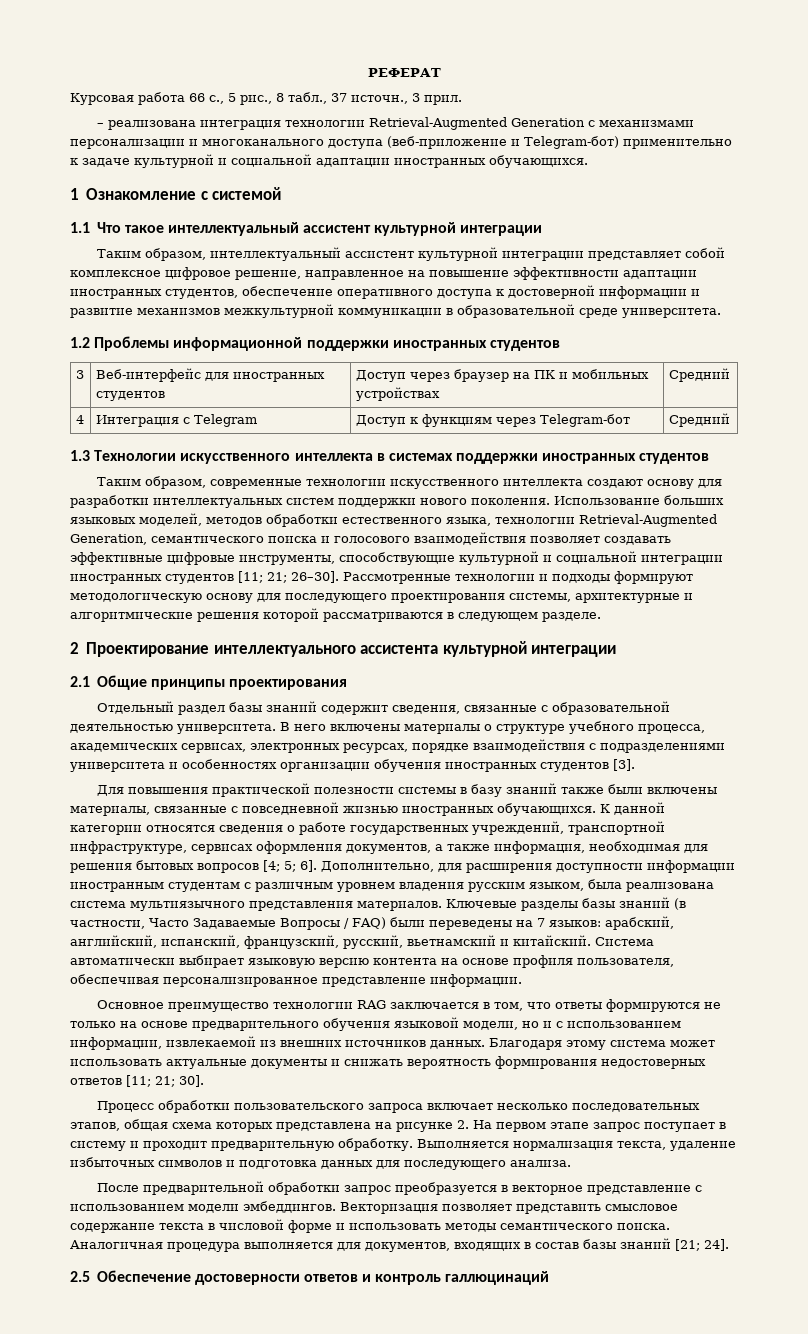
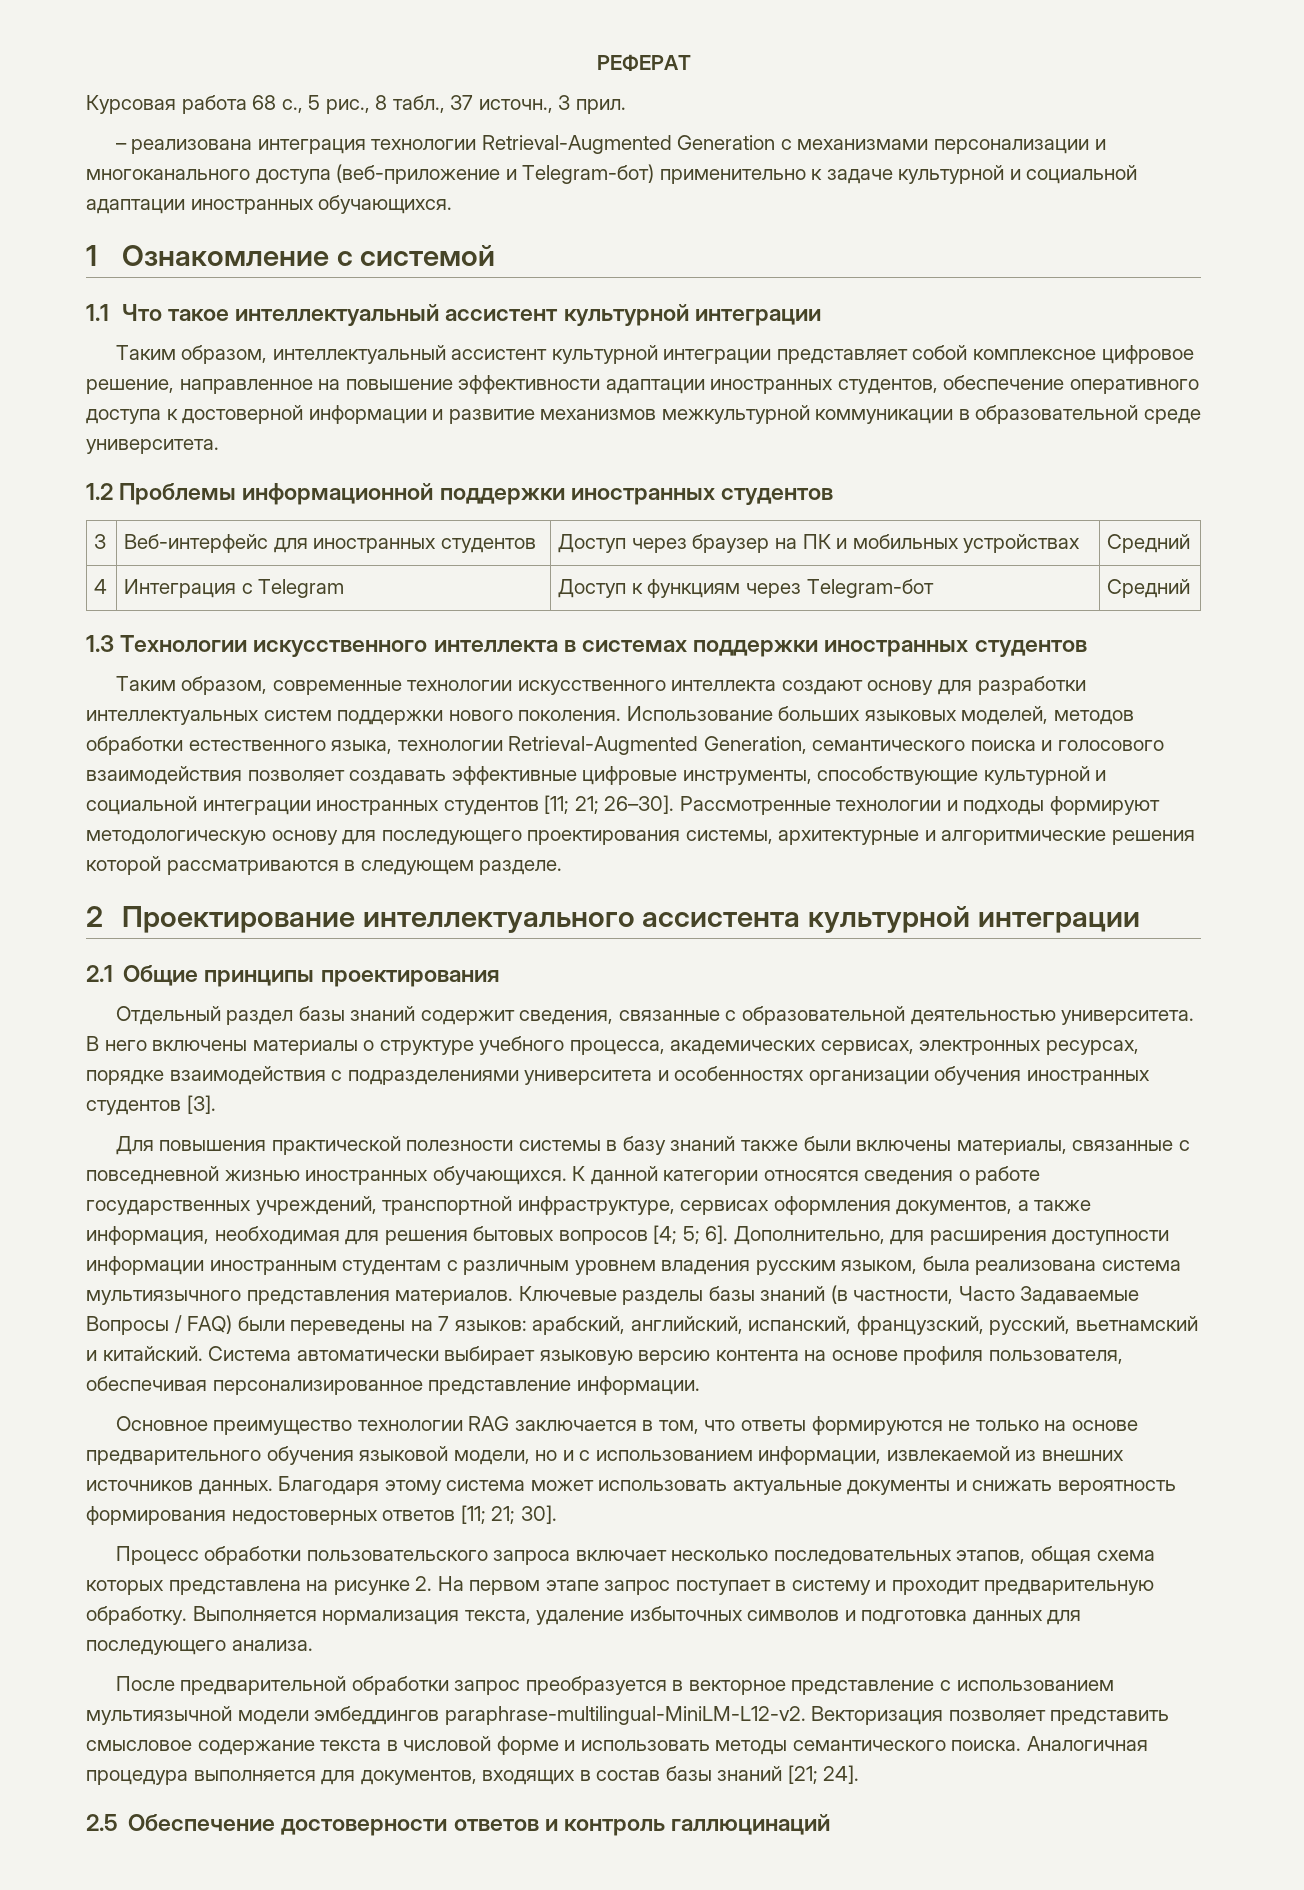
[189,93,205,102] 66 -> [252,95,277,110] 68
[188,1201,336,1213] модели эмбеддингов. -> [86,1706,806,1725] мультиязычной модели эмбеддингов paraphrase-multilingual-MiniLM-L12-v2.

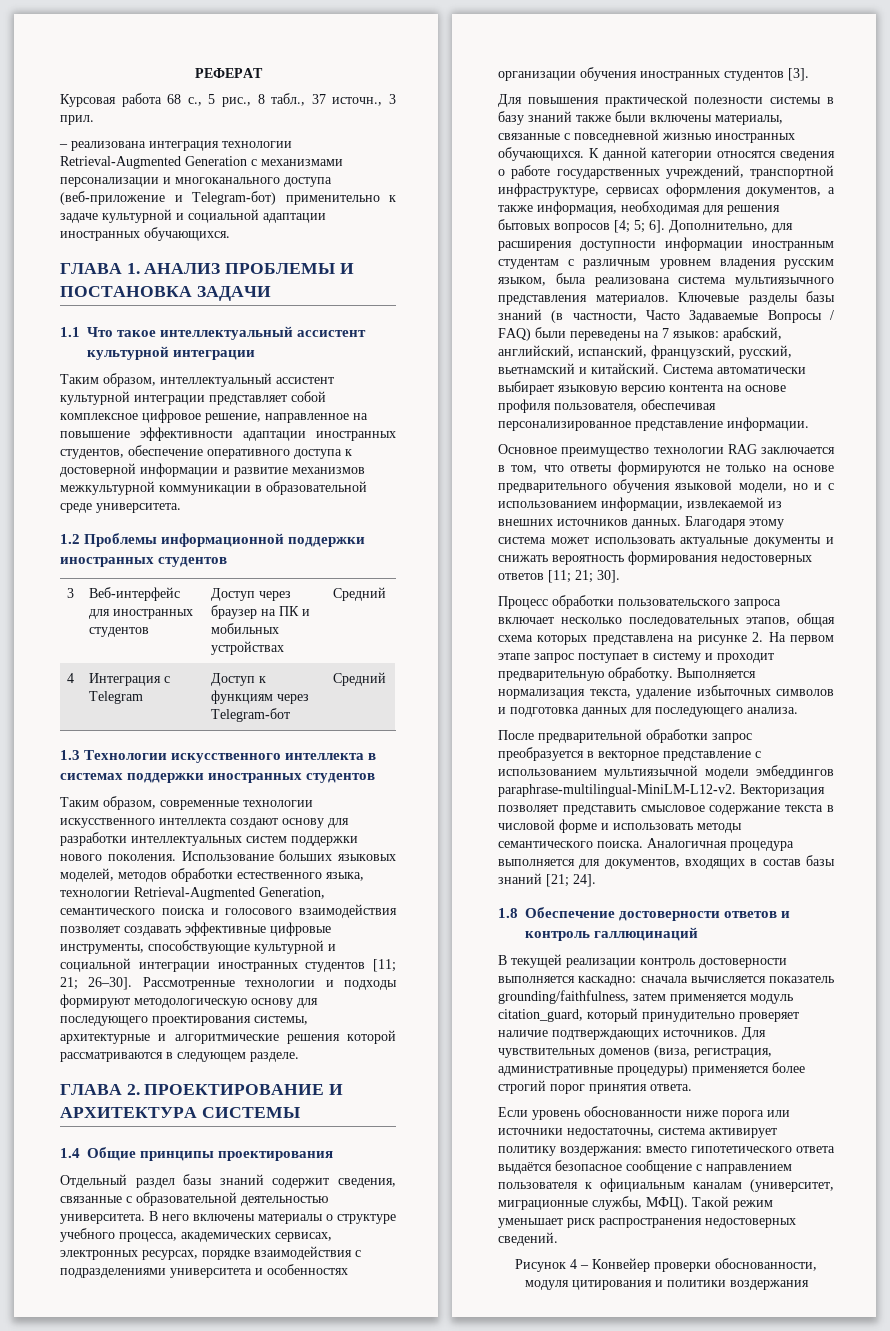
[86,245,496,266] 1 Ознакомление с системой -> [60,263,354,274] [60,286,271,301] ГЛАВА 1. АНАЛИЗ ПРОБЛЕМЫ И ПОСТАНОВКА ЗАДАЧИ
[86,906,1140,933] [86,965,113,982] 2 Проектирование интеллектуального ассистента культурной интеграции // 2.1 -> [60,1084,344,1095] [60,1107,300,1118] [60,1148,80,1158] ГЛАВА 2. ПРОЕКТИРОВАНИЕ И АРХИТЕКТУРА СИСТЕМЫ // 1.4
[86,1814,118,1831] 2.5 -> [498,908,518,918] 1.8
(831, 1824) none -> [498,954,787,968] [498,976,834,986] [498,990,793,1004] [498,1008,799,1022] [498,1027,766,1040] [498,1045,772,1058] [498,1062,805,1076] [498,1080,692,1094] [498,1106,790,1120] [498,1128,777,1138] [498,1146,835,1156] [498,1160,792,1174] [498,1178,834,1192] [498,1196,773,1210] [498,1218,796,1228] [498,1232,558,1246] [515,1258,817,1272] [524,1280,809,1290] // В текущей реализации контроль достоверности выполняется каскадно: сначала вычисляется показатель grounding/faithfulness, затем применяется модуль citation_guard, который принудительно проверяет наличие подтверждающих источников. Для чувствительных доменов (виза, регистрация, административные процедуры) применяется более строгий порог принятия ответа. // Если уровень обоснованности ниже порога или источники недостаточны, система активирует политику воздержания: вместо гипотетического ответа выдаётся безопасное сообщение с направлением пользователя к официальным каналам (университет, миграционные службы, МФЦ). Такой режим уменьшает риск распространения недостоверных сведений. // Рисунок 4 – Конвейер проверки обоснованности, модуля цитирования и политики воздержания

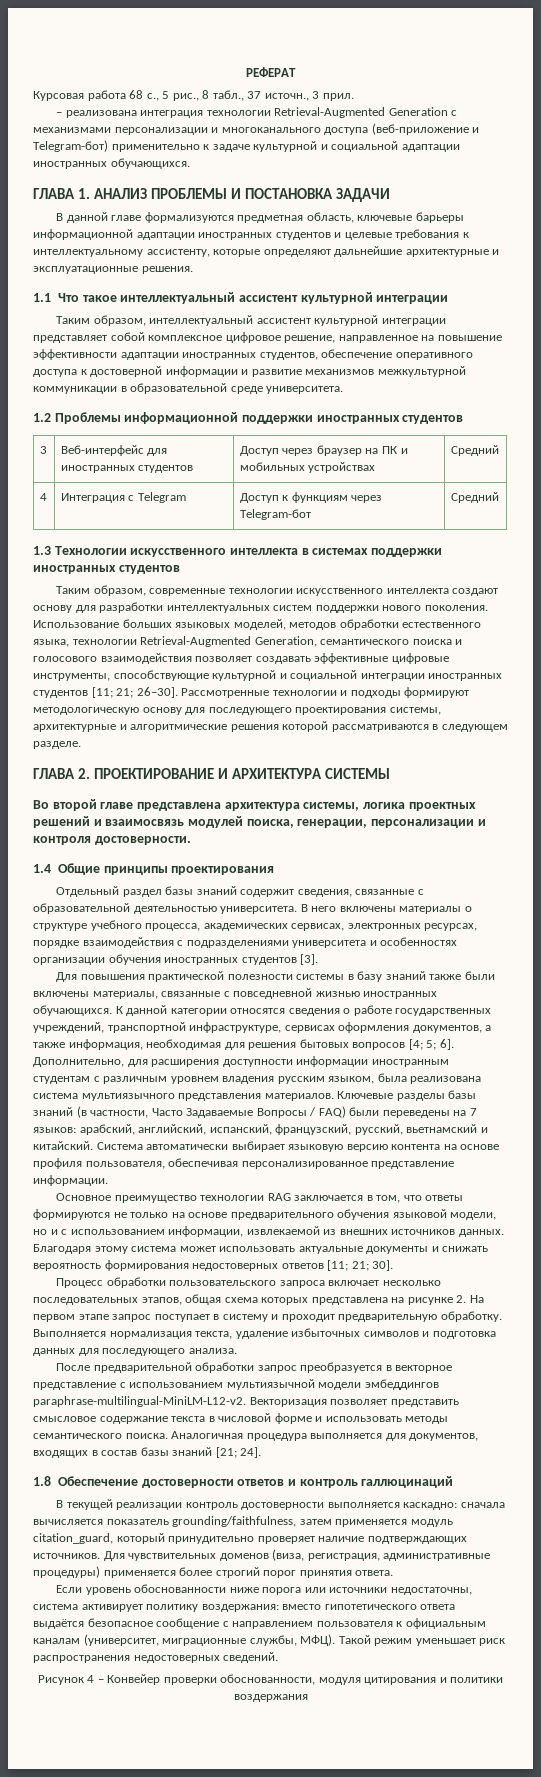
(271, 293) none -> [56,212,464,223] [33,229,469,240] [33,246,500,257] [33,266,193,274] // В данной главе формализуются предметная область, ключевые барьеры информационной адаптации иностранных студентов и целевые требования к интеллектуальному ассистенту, которые определяют дальнейшие архитектурные и эксплуатационные решения.
(300, 1112) none -> [33,799,476,811] [33,816,486,828] [33,836,191,845] // Во второй главе представлена архитектура системы, логика проектных решений и взаимосвязь модулей поиска, генерации, персонализации и контроля достоверности.

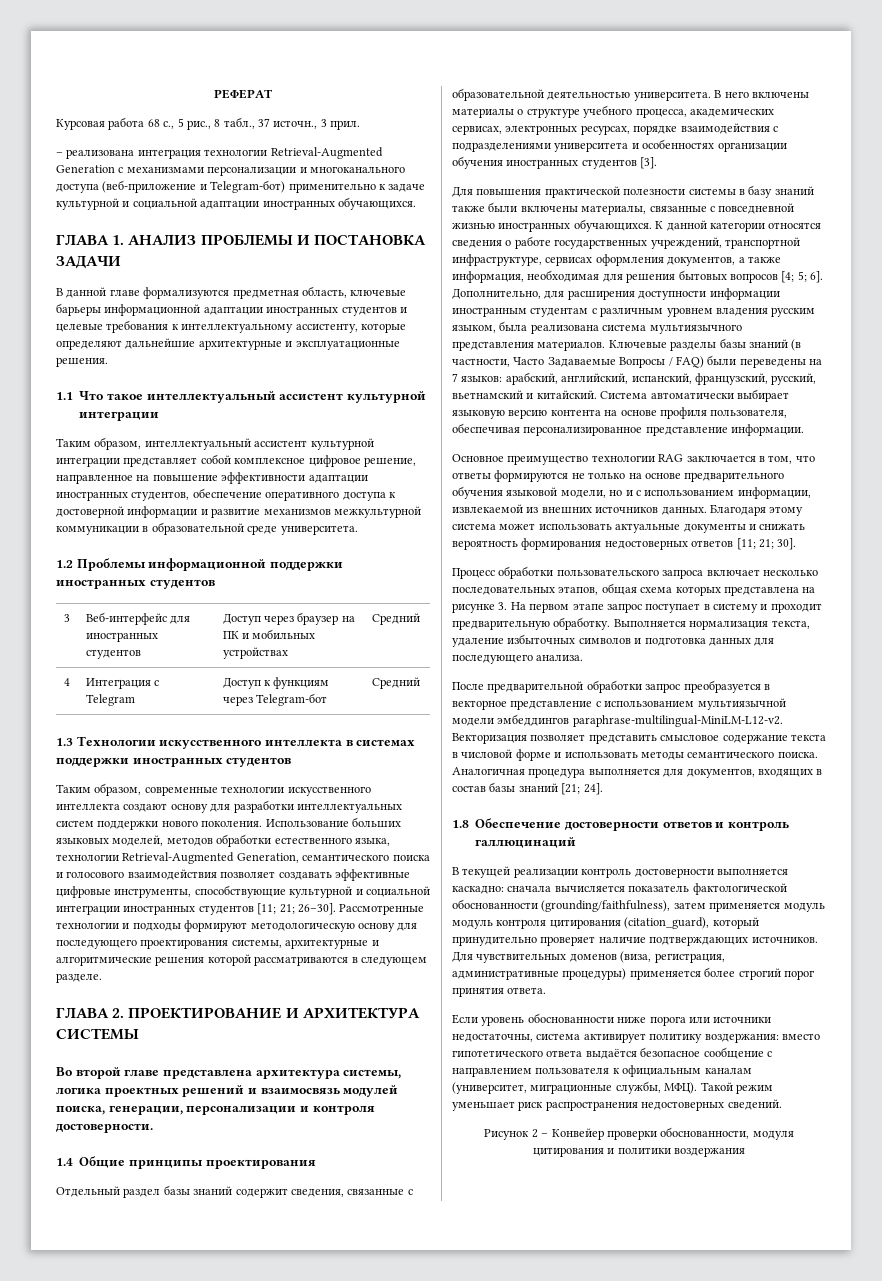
[456,1295,467,1303] 2. -> [498,602,508,610] 3.
[172,1516,453,1527] [33,1533,113,1544] grounding/faithfulness, затем применяется модуль citation_guard, -> [692,883,787,895] [452,899,825,912] [452,917,710,929] фактологической обоснованности (grounding/faithfulness), затем применяется модуль модуль контроля цитирования (citation_guard),
[87,1675,95,1683] 4 -> [531,1129,538,1138] 2

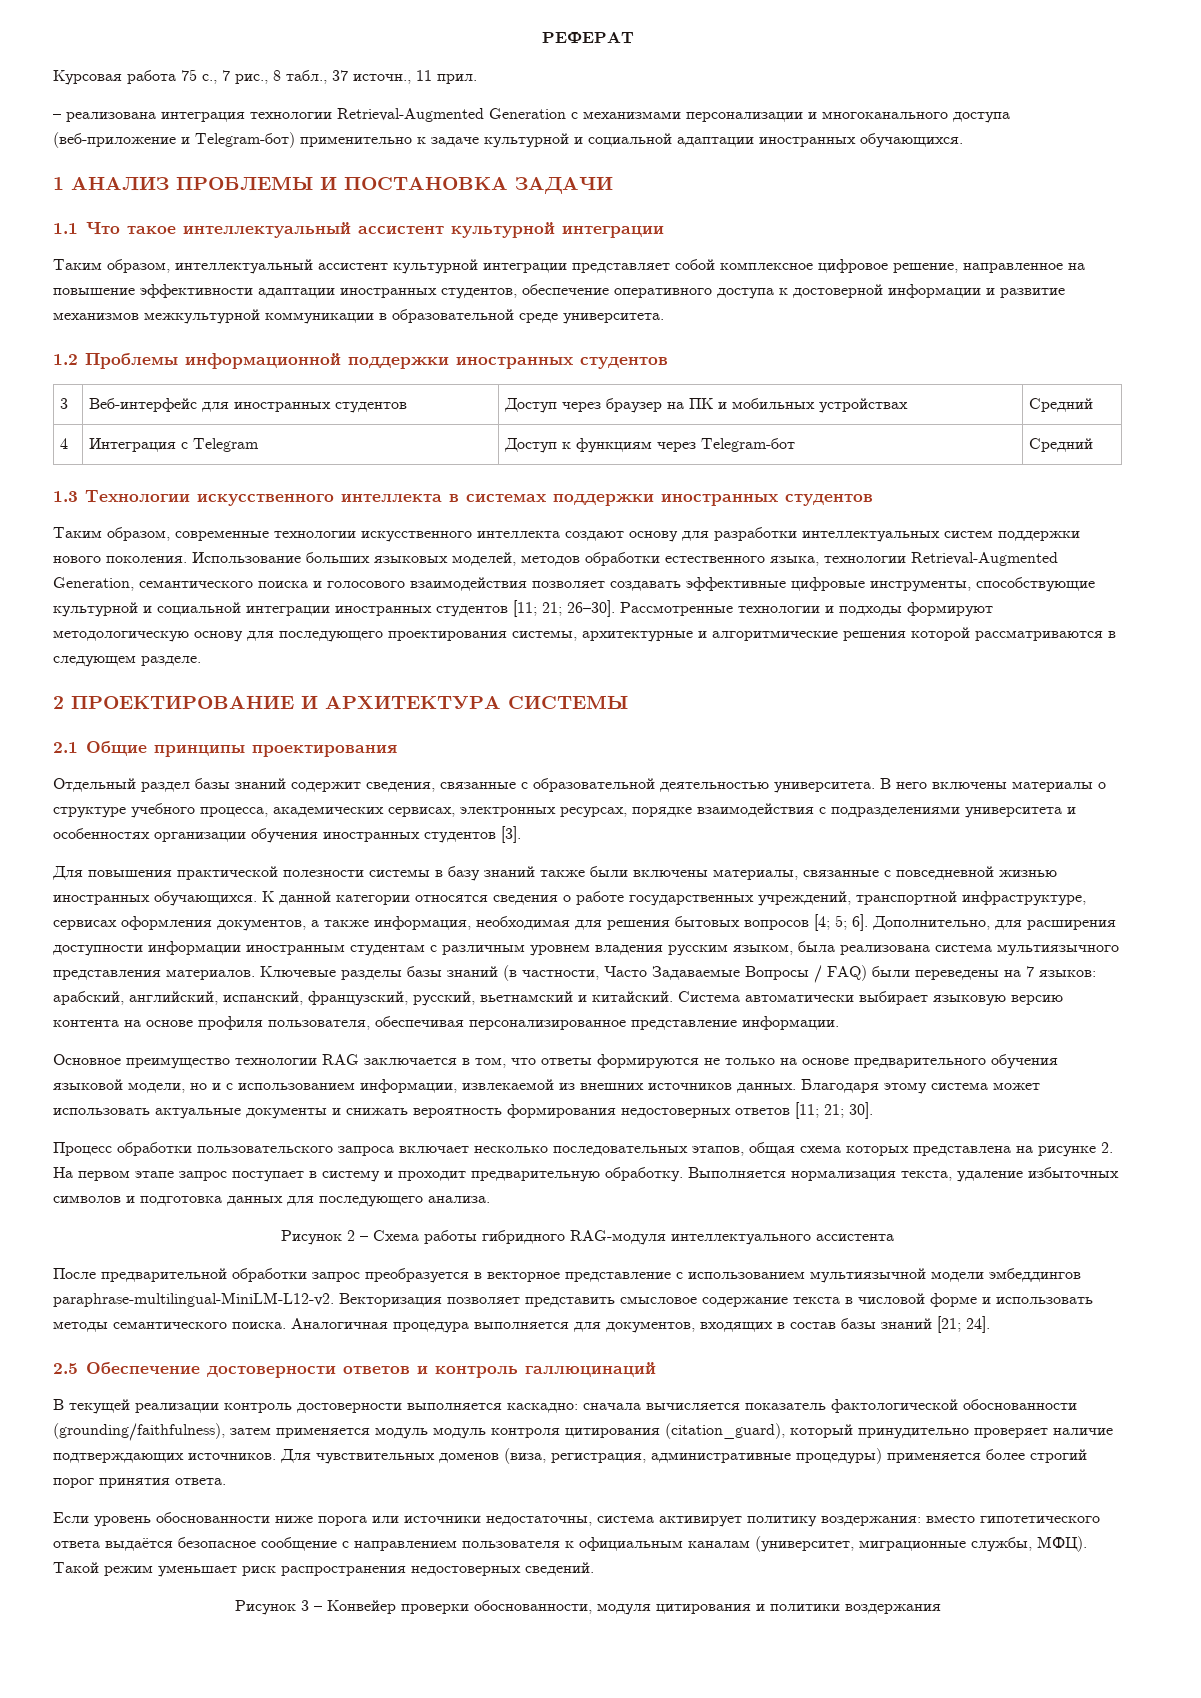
[147,118,184,129] 68 с., 5 -> [181,69,230,84] 75 с., 7
[320,119,327,127] 3 -> [416,70,432,81] 11
[56,234,125,245] ГЛАВА 1. -> [53,177,64,190] 1
[56,286,407,299] [56,303,407,316] [56,320,406,333] [56,338,400,350] [56,357,108,367] // В данной главе формализуются предметная область, ключевые барьеры информационной адаптации иностранных студентов и целевые требования к интеллектуальному ассистенту, которые определяют дальнейшие архитектурные и эксплуатационные решения. -> (613, 185) none
[56,1007,125,1018] ГЛАВА 2. -> [53,696,64,709] 2
[56,1067,402,1079] [56,1085,399,1097] [56,1105,375,1115] [56,1123,153,1133] [56,1158,73,1166] Во второй главе представлена архитектура системы, логика проектных решений и взаимосвязь модулей поиска, генерации, персонализации и контроля достоверности. // 1.4 -> [53,742,78,753] 2.1
[498,602,508,610] 3. -> [1101,1142,1113,1153] 2.
(584, 658) none -> [281,1230,894,1245] // Рисунок 2 – Схема работы гибридного RAG-модуля интеллектуального ассистента
[452,820,469,828] 1.8 -> [53,1363,78,1374] 2.5
[531,1129,538,1138] 2 -> [300,1600,309,1611] 3

